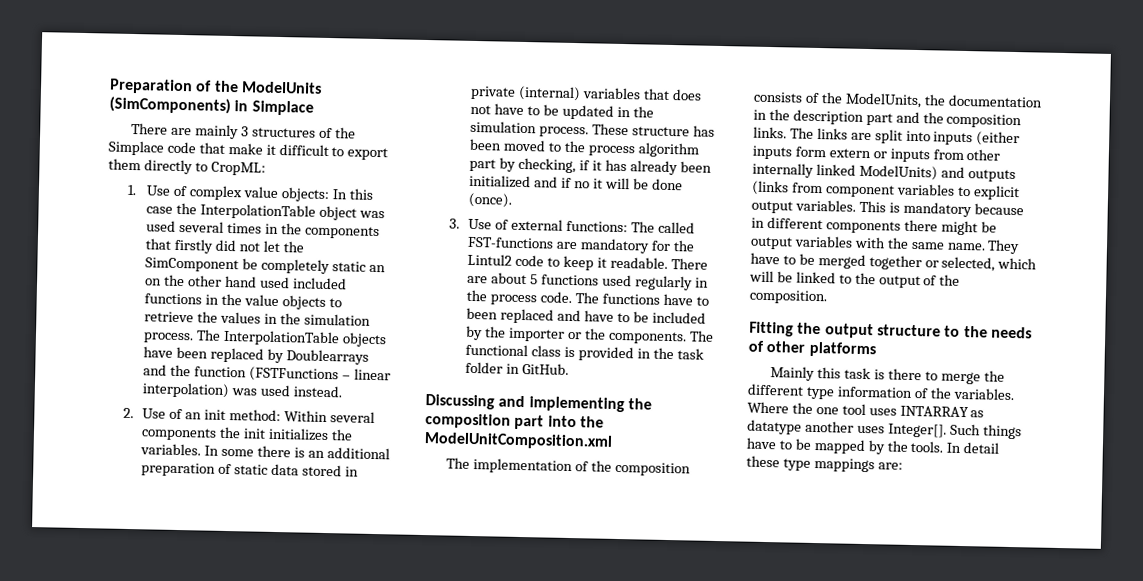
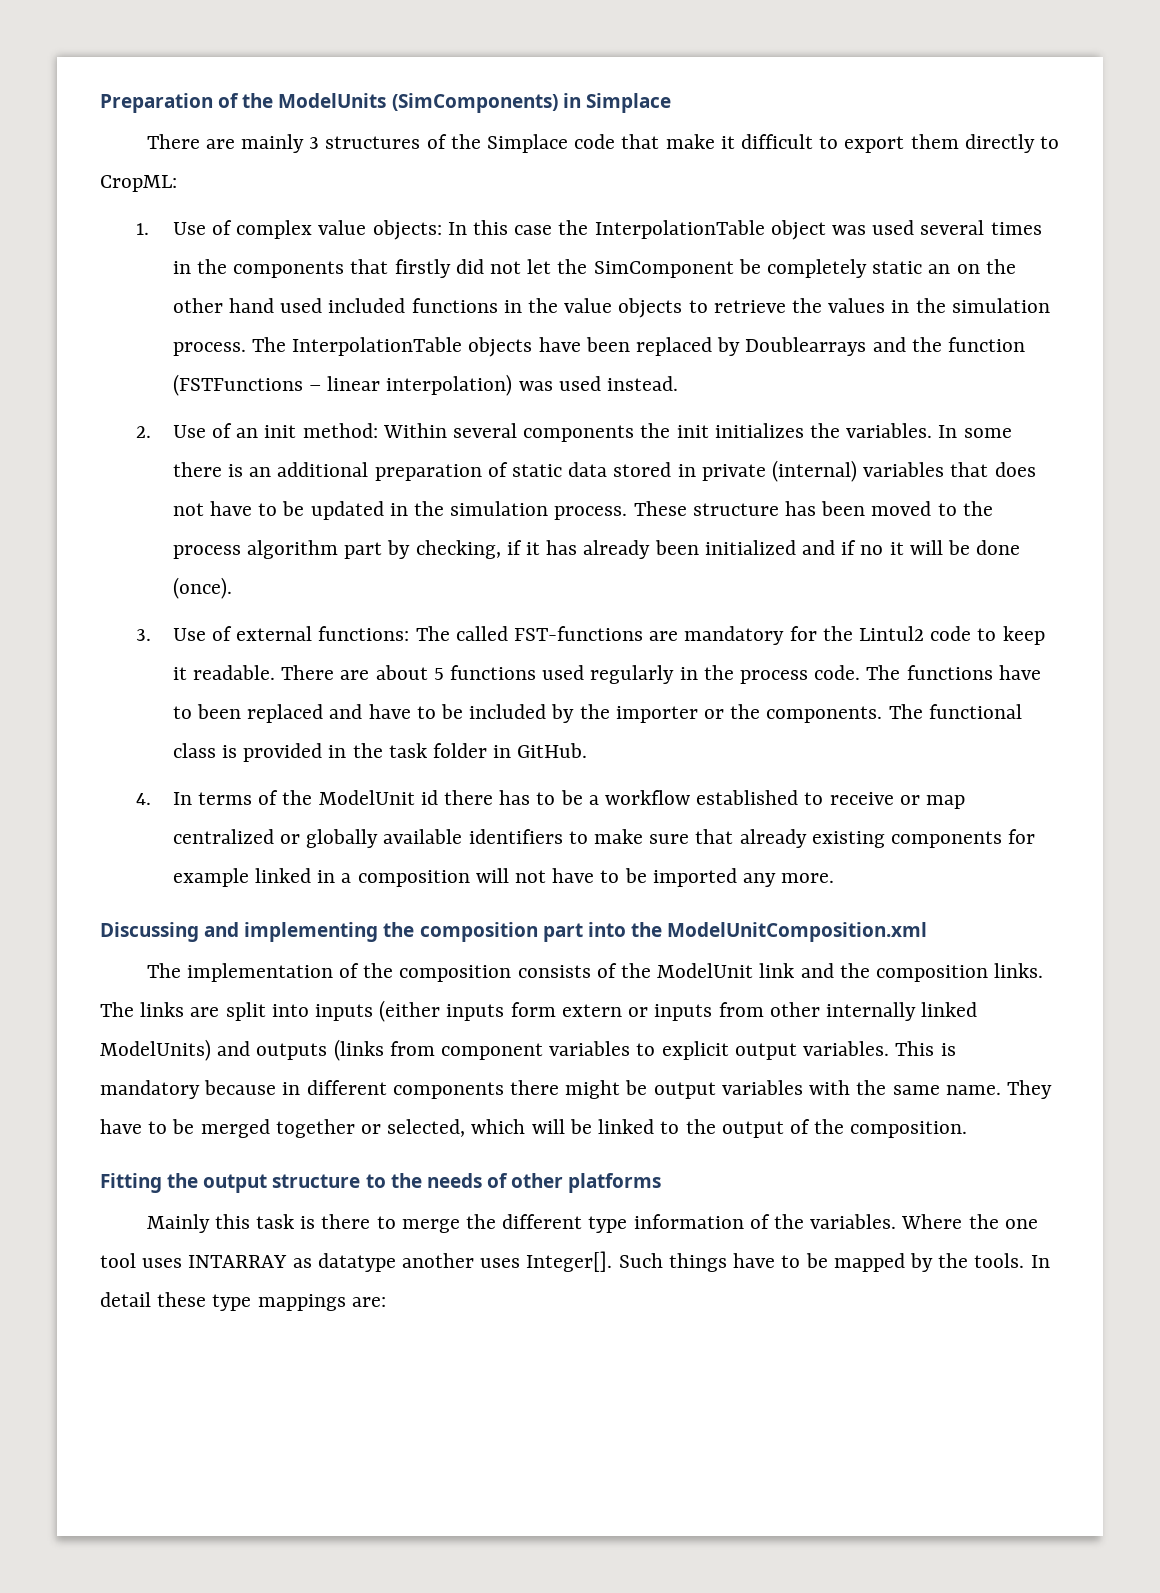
(570, 369) none -> [136,790,966,809] [172,829,1036,848] [172,868,835,887] // 4. In terms of the ModelUnit id there has to be a workflow established to receive or map centralized or globally available identifiers to make sure that already existing components for example linked in a composition will not have to be imported any more.
[844,92,1043,109] [753,108,893,126] ModelUnits, the documentation in the description part -> [657,963,795,978] ModelUnit link

